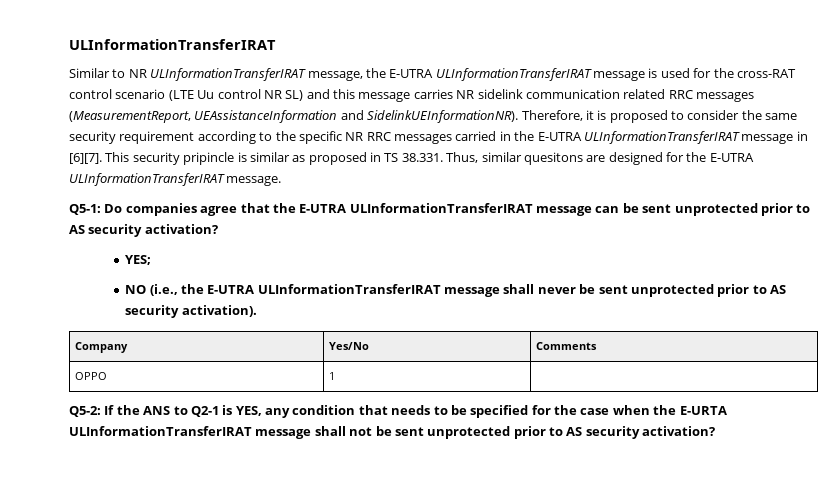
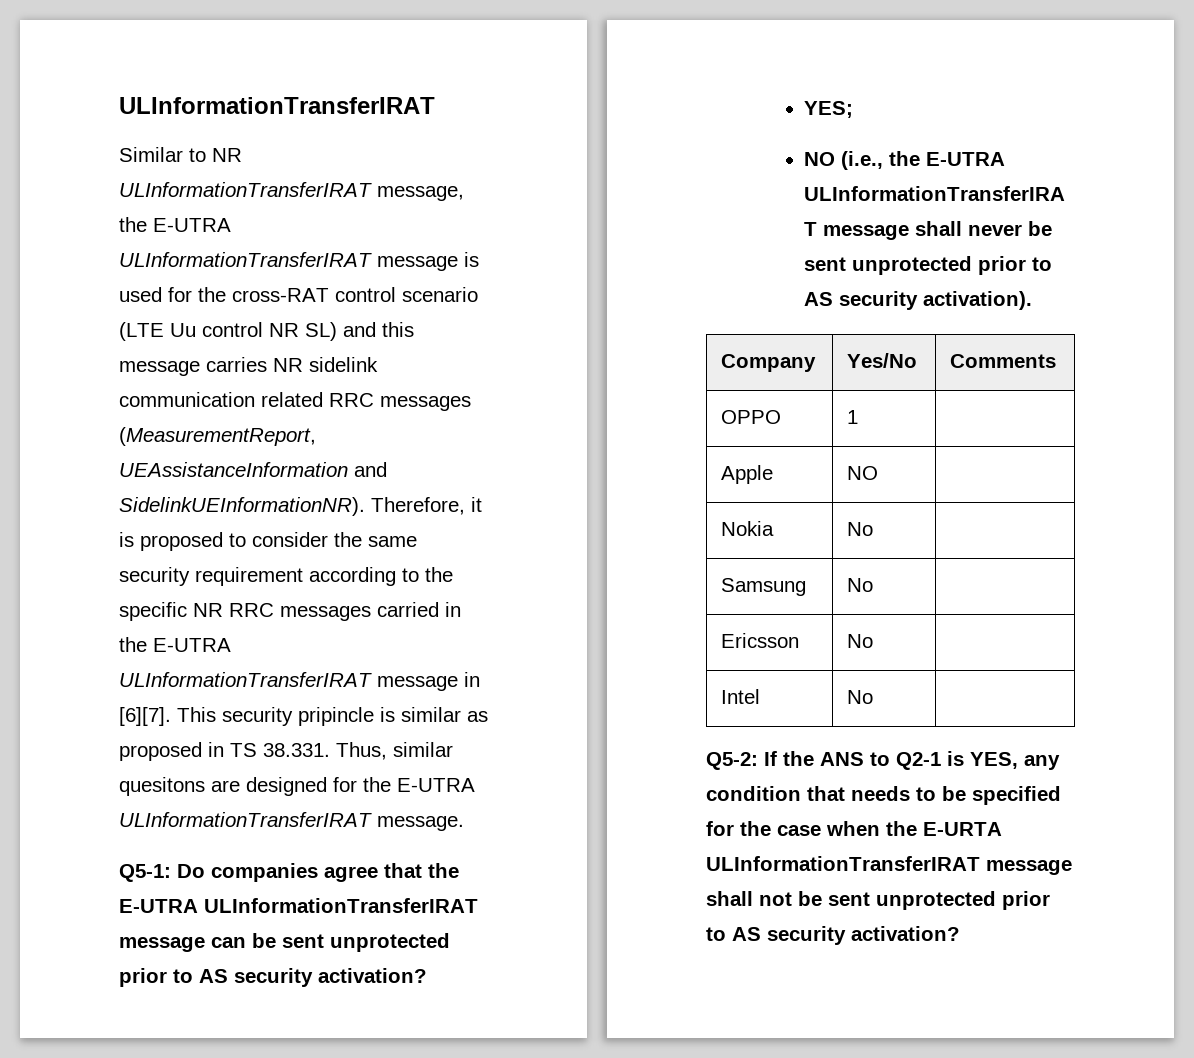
(335, 376) none -> [720,465,773,484] [846,466,878,480] [720,521,774,536] [846,522,873,536] [720,578,806,596] [846,578,873,592] [720,633,799,648] [846,634,873,648] [720,689,760,704] [846,690,873,704] // Apple | NO | // Nokia | No | // Samsung | No | // Ericsson | No | // Intel | No |

